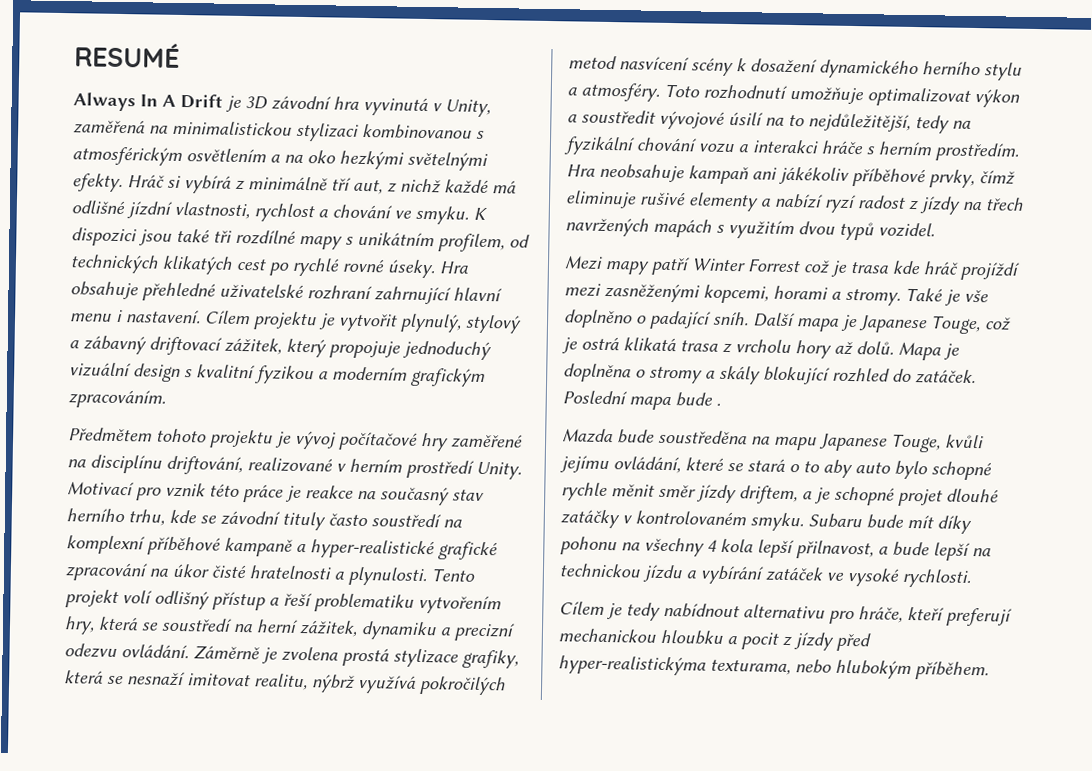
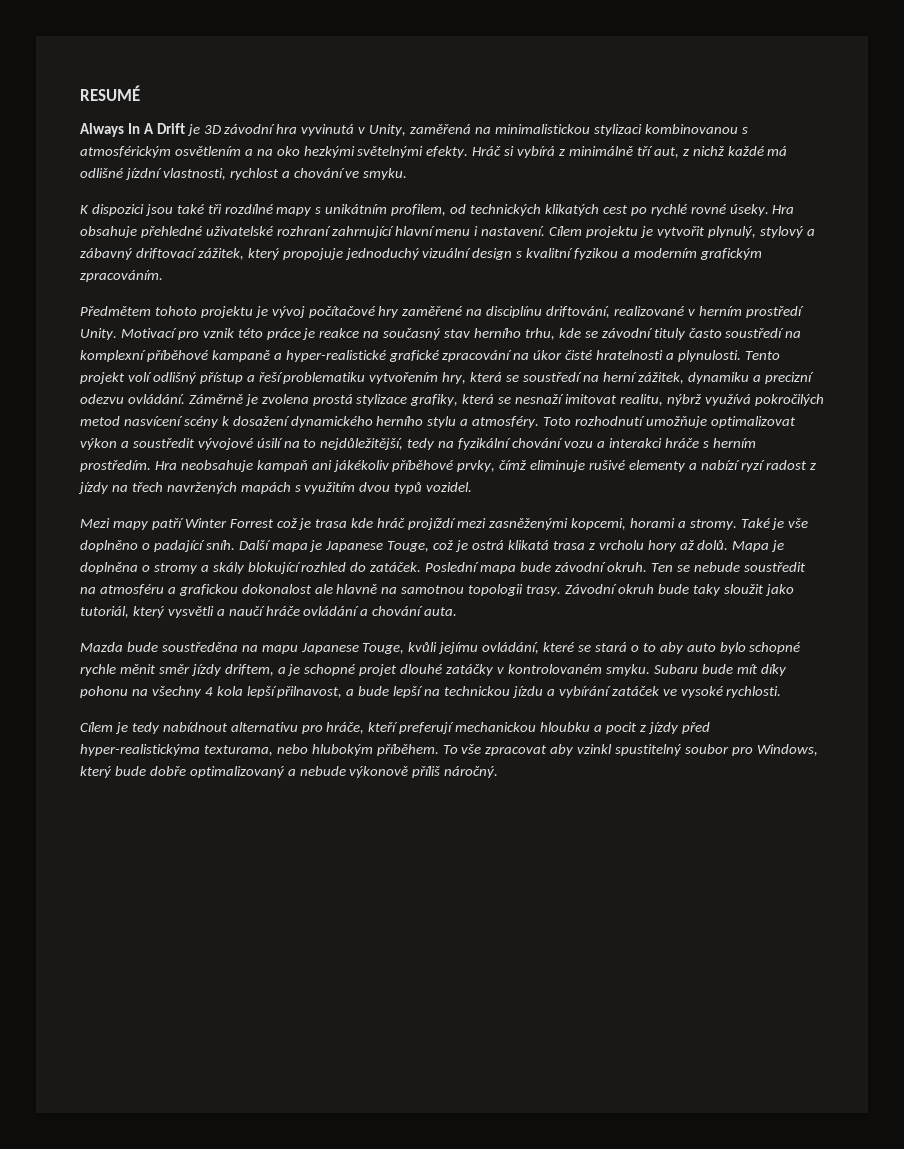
(469, 215) none -> (408, 174) //
[716,402,721,406] . -> [554,562,806,572] [80,584,794,596] [80,606,458,618] závodní okruh. Ten se nebude soustředit na atmosféru a grafickou dokonalost ale hlavně na samotnou topologii trasy. Závodní okruh bude taky sloužit jako tutoriál, který vysvětli a naučí hráče ovládání a chování auta.
(989, 671) none -> [442,744,818,756] [80,766,499,778] To vše zpracovat aby vzinkl spustitelný soubor pro Windows, který bude dobře optimalizovaný a nebude výkonově příliš náročný.

